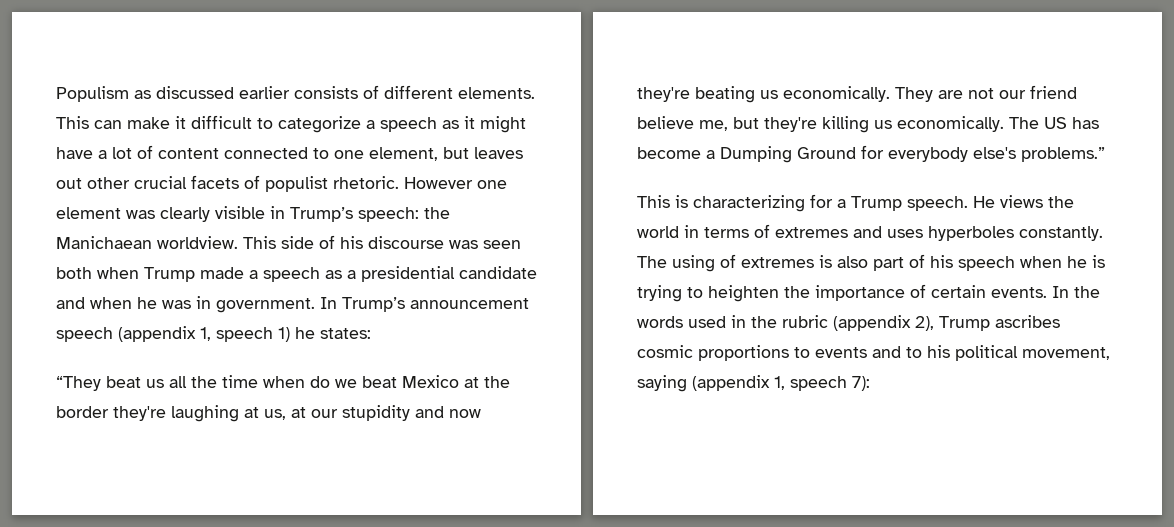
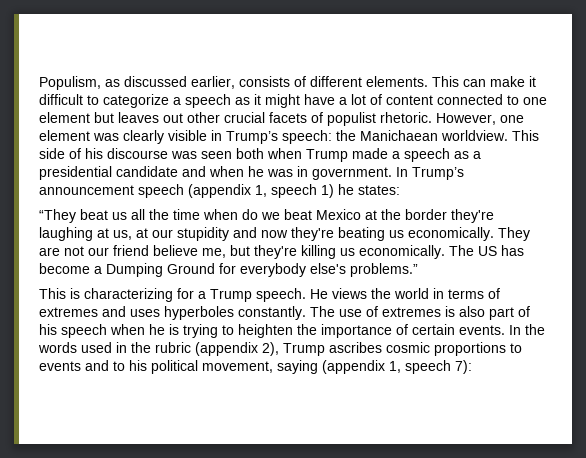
[56,86,129,102] Populism -> [39,76,101,90] Populism,
[239,86,290,99] earlier -> [191,76,235,89] earlier,
[369,147,438,161] element, -> [39,112,90,123] element
[404,177,473,189] However -> [436,113,496,125] However,
[672,255,715,272] using -> [339,309,362,317] use

